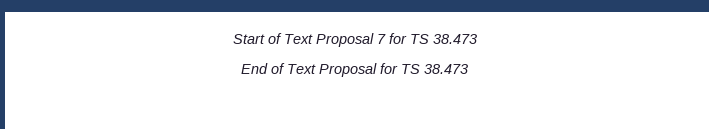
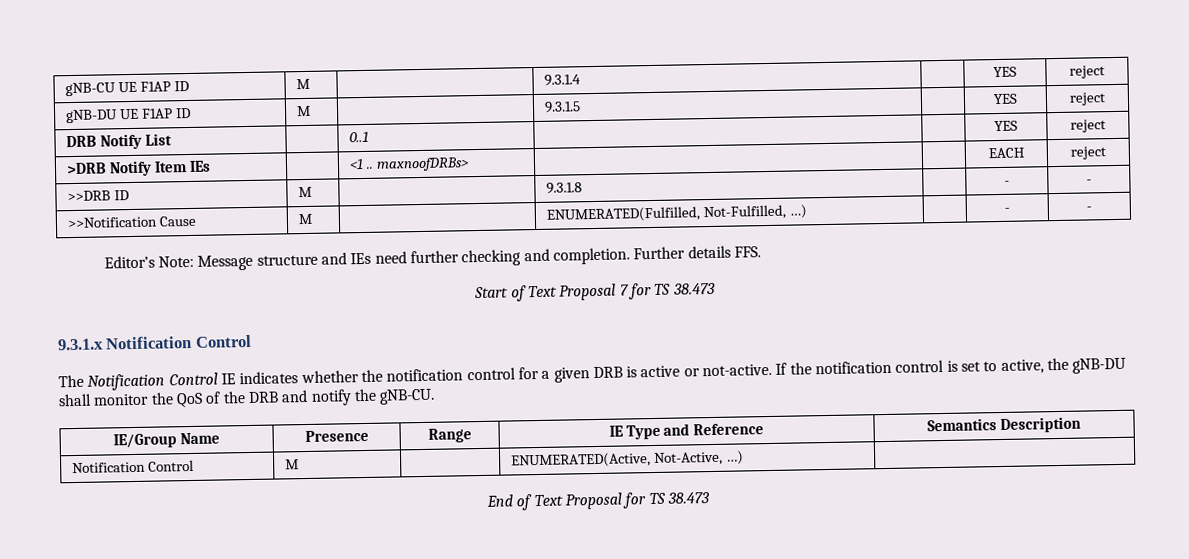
(232, 39) none -> [65,80,189,97] [296,78,311,90] [544,74,582,86] [993,66,1017,78] [1069,65,1105,79] [65,107,191,124] [296,105,312,117] [544,101,582,113] [993,93,1018,105] [1069,92,1106,106] [66,133,173,150] [349,131,370,143] [994,120,1018,132] [1070,119,1106,133] [66,160,211,177] [349,157,470,172] [988,147,1024,159] [1070,146,1106,160] [67,190,130,202] [298,186,313,198] [546,182,583,194] [1004,180,1010,185] [1086,179,1092,184] [67,215,198,229] [298,213,313,225] [546,204,808,223] [1004,207,1010,212] [1086,206,1092,211] [103,245,762,271] gNB-CU UE F1AP ID | M | | 9.3.1.4 | | YES | reject // gNB-DU UE F1AP ID | M | | 9.3.1.5 | | YES | reject // DRB Notify List | | 0..1 | | | YES | reject // >DRB Notify Item IEs | | <1 .. maxnoofDRBs> | | | EACH | reject // >>DRB ID | M | | 9.3.1.8 | | - | - // >>Notification Cause | M | | ENUMERATED(Fulfilled, Not-Fulfilled, …) | | - | - // Editor’s Note: Message structure and IEs need further checking and completion. Further details FFS. //
(477, 39) none -> [57,334,252,351] [58,357,1127,391] [58,388,436,408] [113,432,220,449] [304,429,369,443] [427,428,472,443] [608,423,765,440] [927,416,1081,434] [72,459,195,474] [285,459,300,470] [511,450,745,469] // 9.3.1.x Notification Control // The Notification Control IE indicates whether the notification control for a given DRB is active or not-active. If the notification control is set to active, the gNB-DU shall monitor the QoS of the DRB and notify the gNB-CU. // IE/Group Name | Presence | Range | IE Type and Reference | Semantics Description // Notification Control | M | | ENUMERATED(Active, Not-Active, …) |

